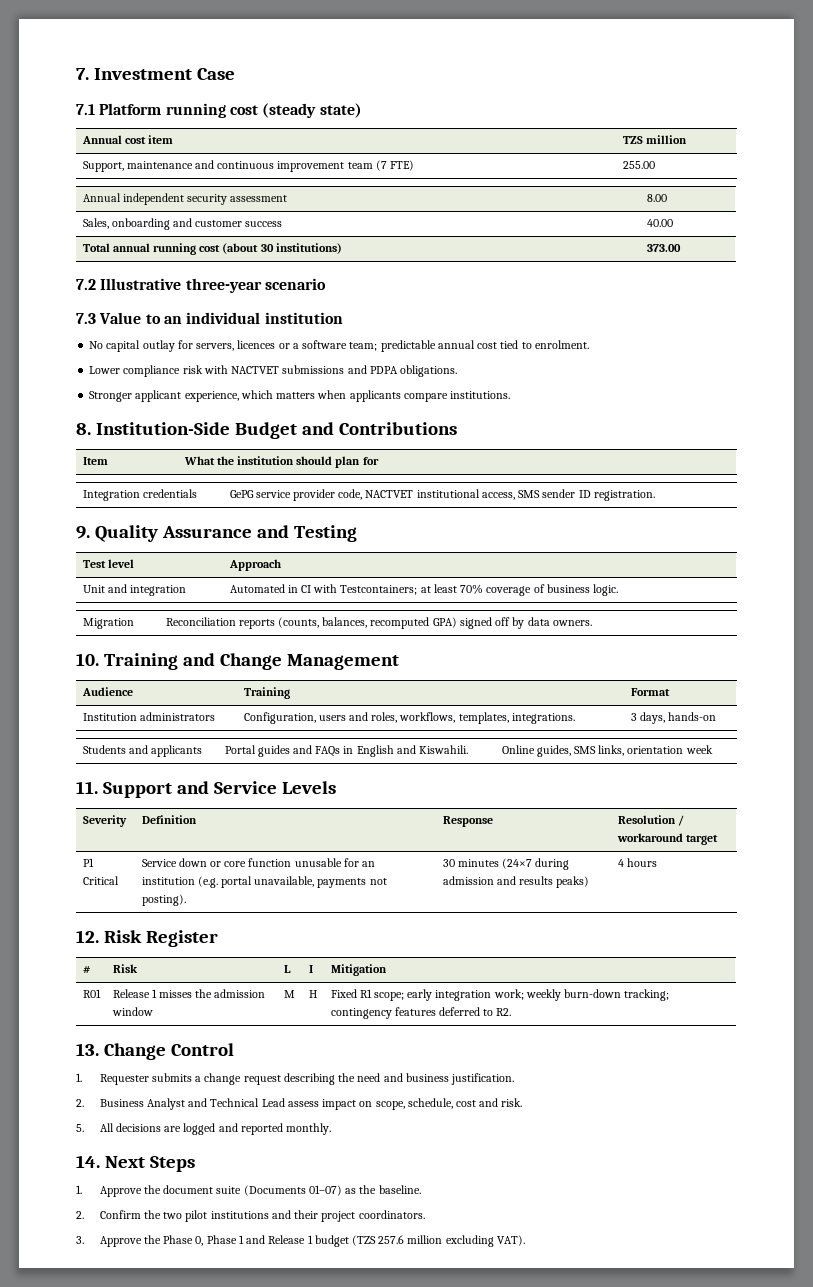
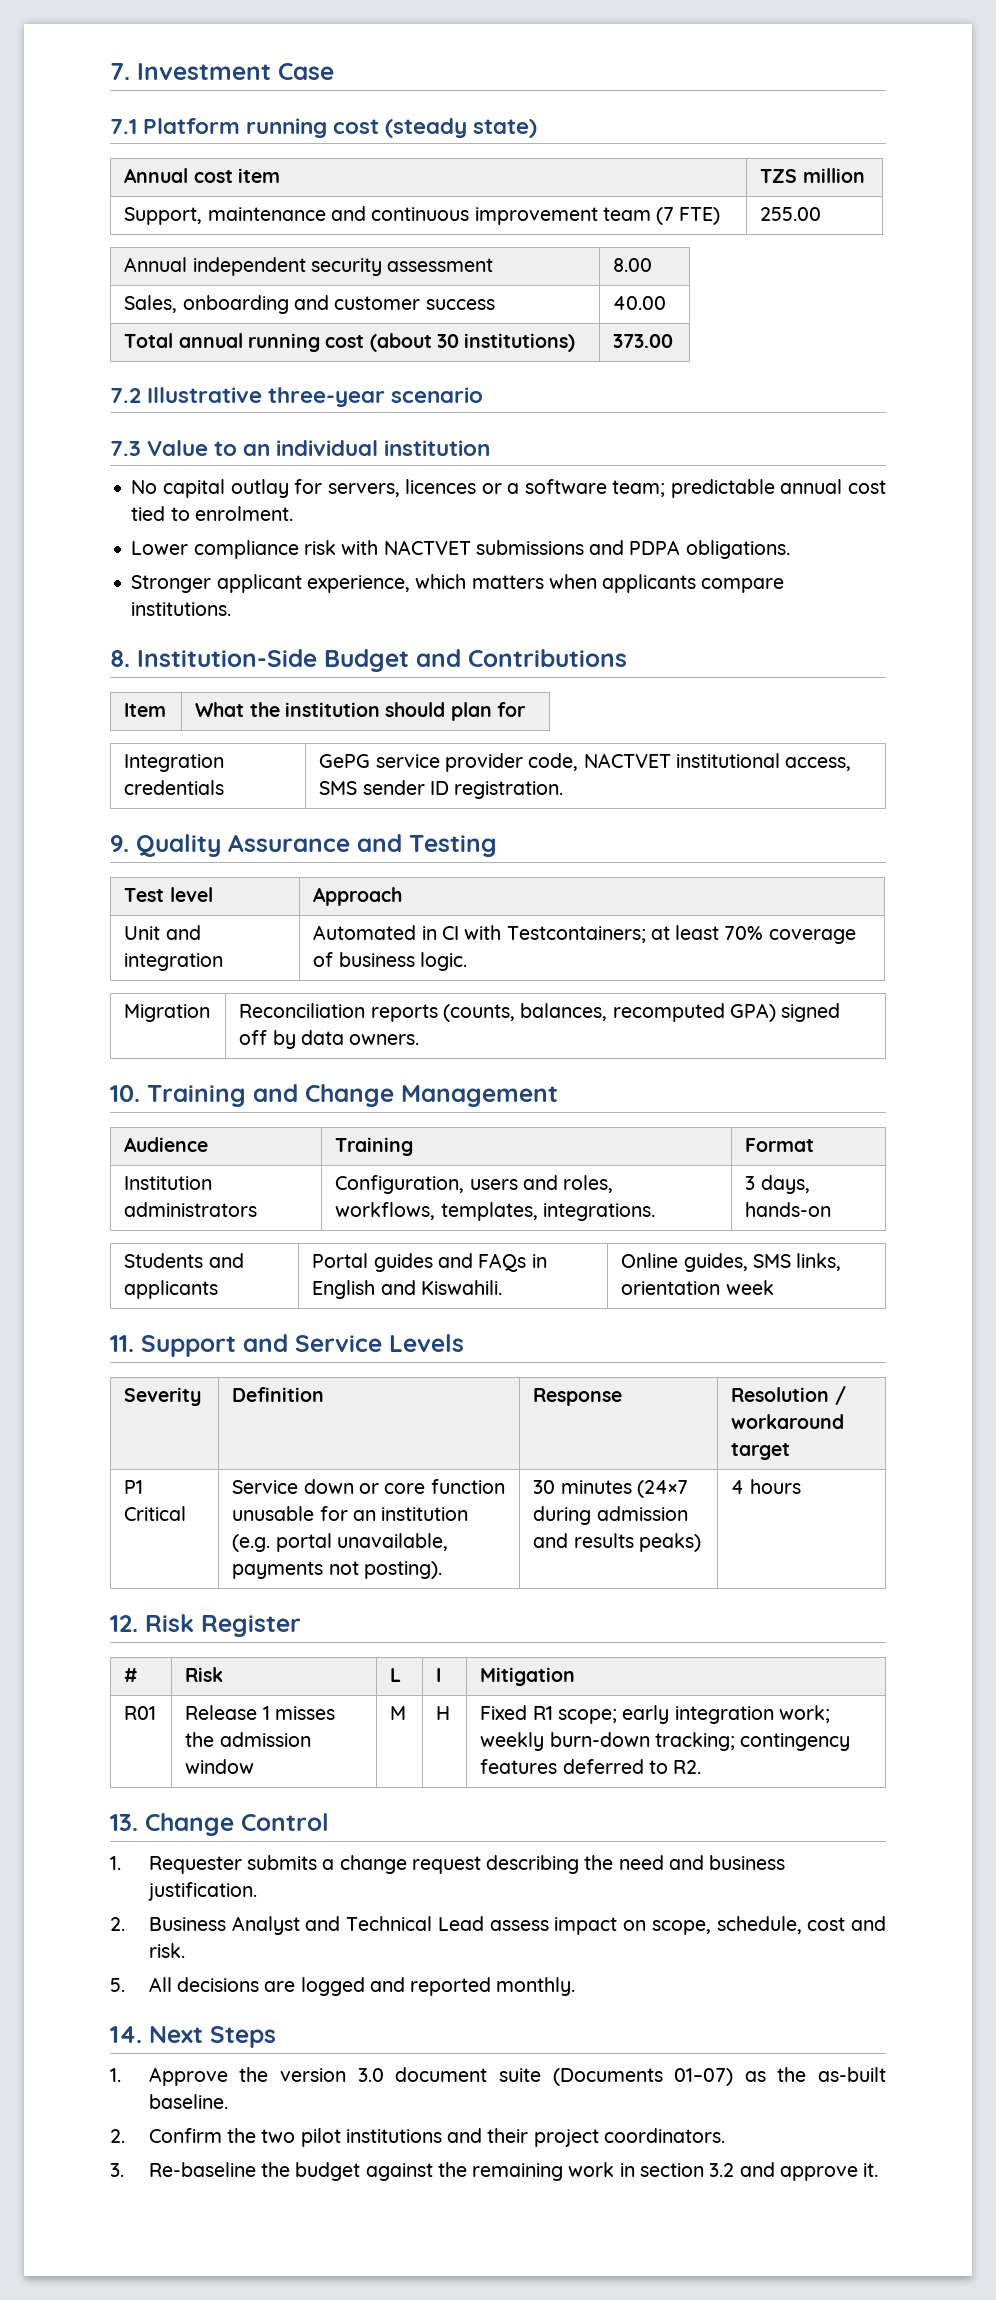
(161, 1189) none -> [280,2068,384,2082] version 3.0
(377, 1189) none -> [818,2067,886,2082] as-built
[99,1235,525,1247] Approve the Phase 0, Phase 1 and Release 1 budget (TZS 257.6 million excluding VAT). -> [148,2162,879,2181] Re-baseline the budget against the remaining work in section 3.2 and approve it.

